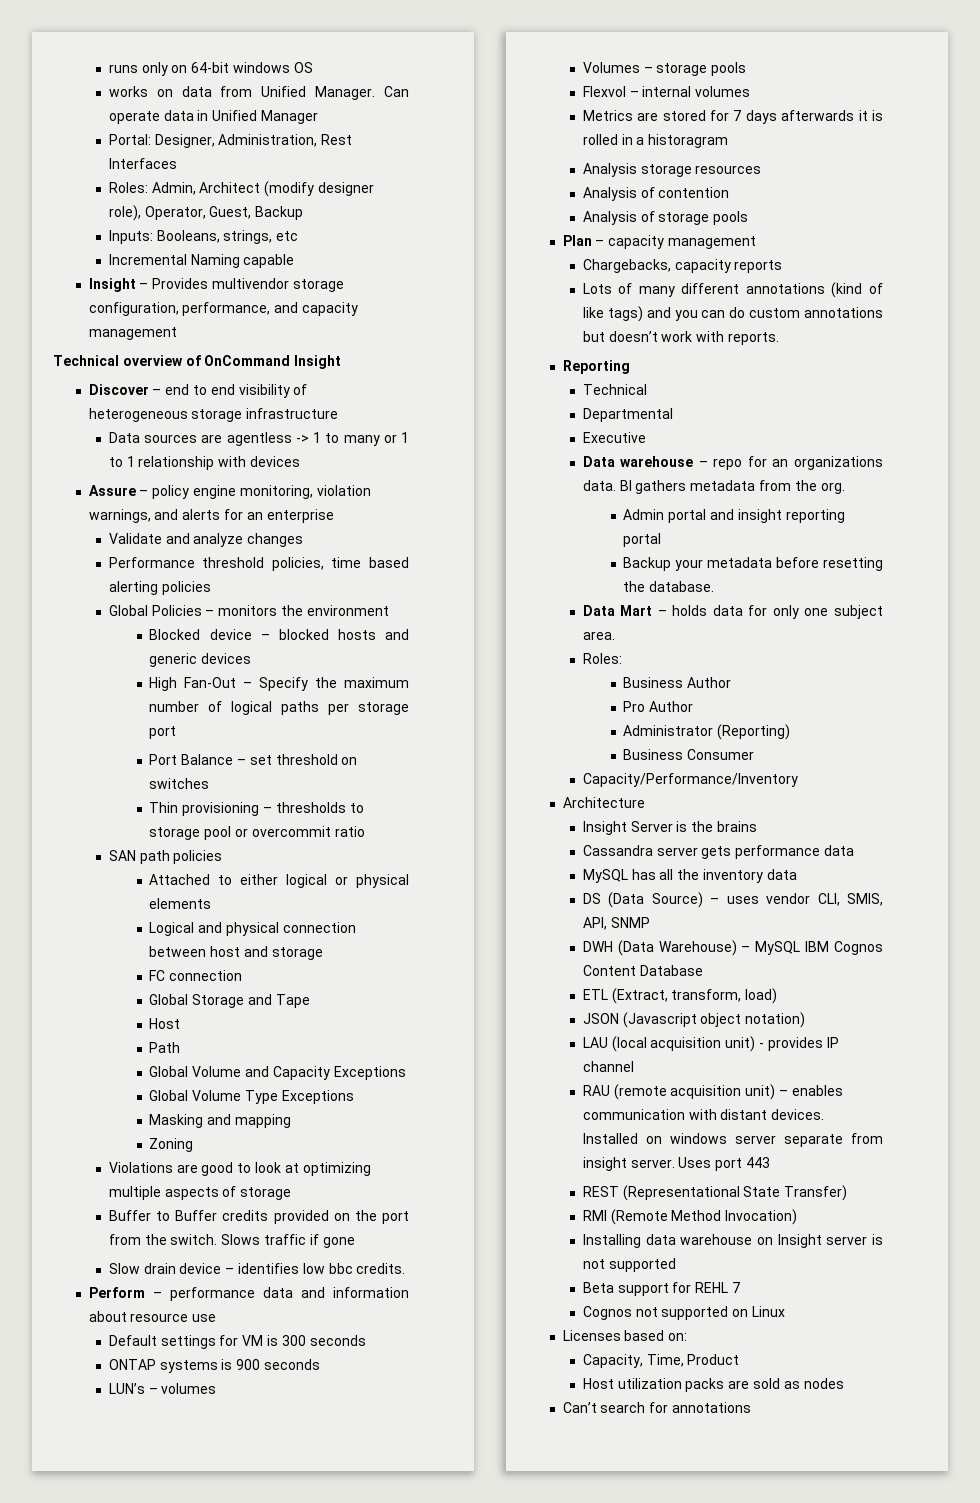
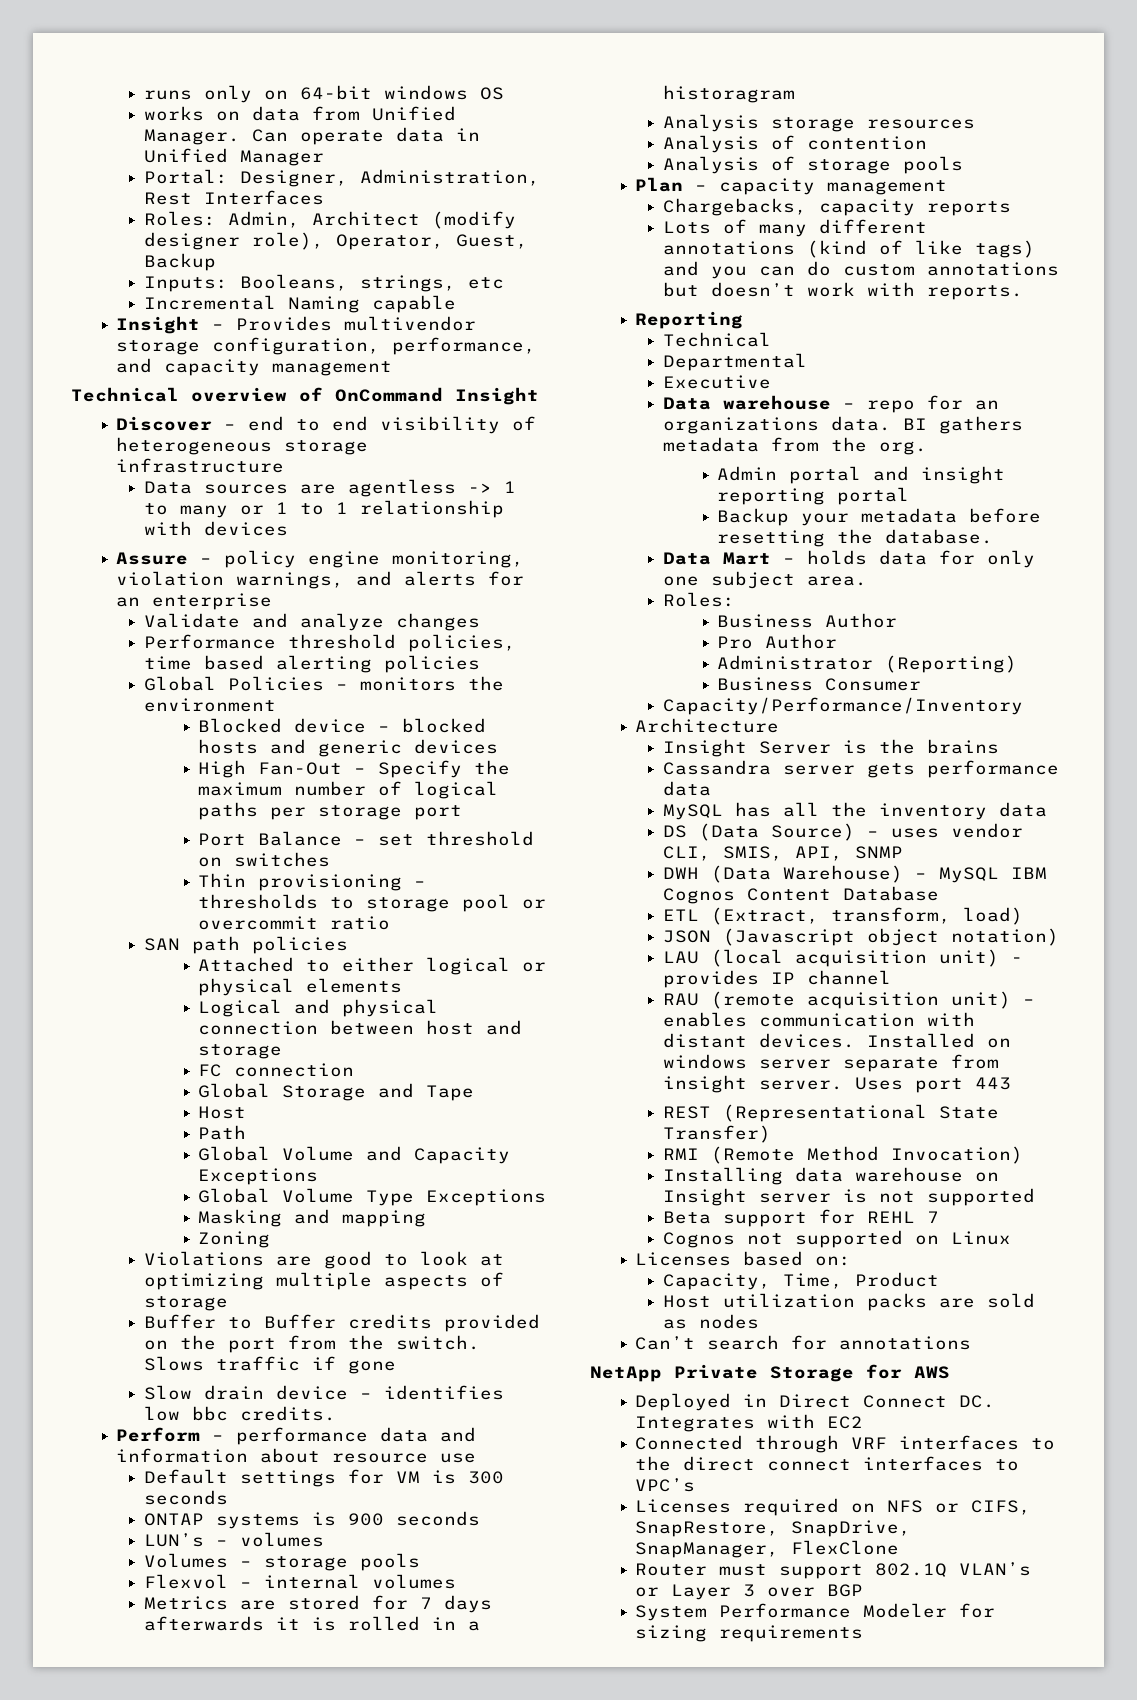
(751, 1407) none -> [590,1364,950,1382] [635,1393,996,1411] [635,1414,864,1432] [635,1435,1056,1453] [635,1456,1020,1471] [635,1478,696,1492] [635,1498,1032,1516] [635,1520,912,1537] [635,1540,900,1558] [635,1562,1032,1579] [635,1584,864,1600] [635,1603,996,1621] [635,1625,864,1642] // NetApp Private Storage for AWS // Deployed in Direct Connect DC. Integrates with EC2 // Connected through VRF interfaces to the direct connect interfaces to VPC’s // Licenses required on NFS or CIFS, SnapRestore, SnapDrive, SnapManager, FlexClone // Router must support 802.1Q VLAN’s or Layer 3 over BGP // System Performance Modeler for sizing requirements

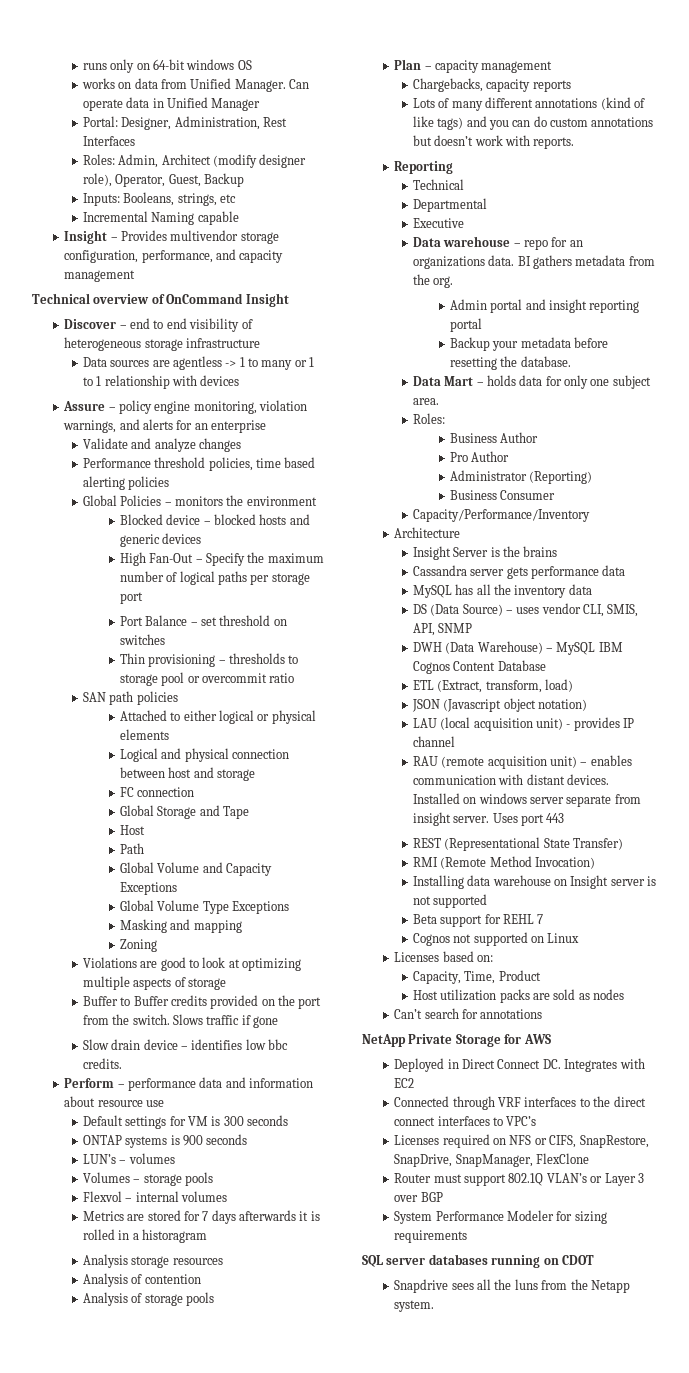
(864, 1633) none -> [362,1254,594,1268] [394,1279,630,1293] [394,1300,435,1312] // SQL server databases running on CDOT // Snapdrive sees all the luns from the Netapp system.

